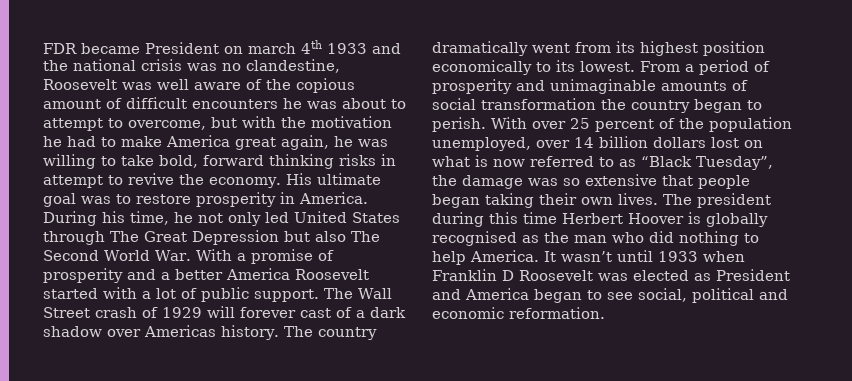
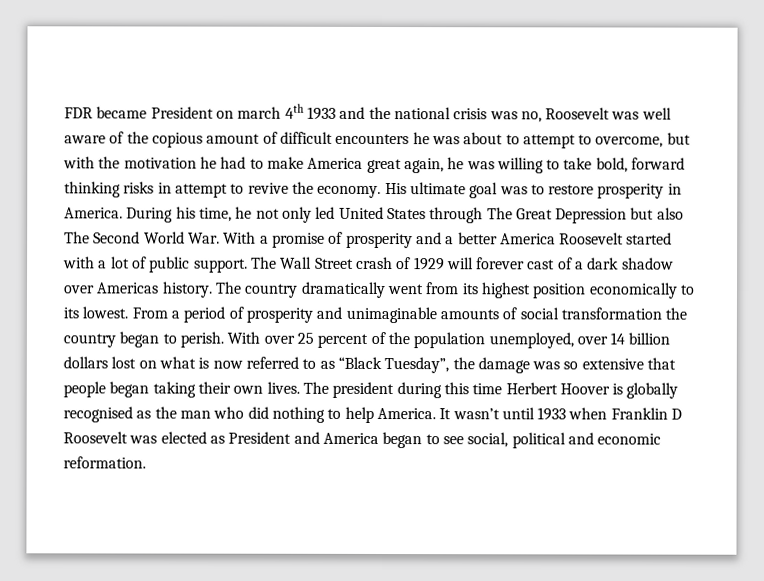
[222,59,340,73] no clandestine, -> [520,111,542,123] no,

